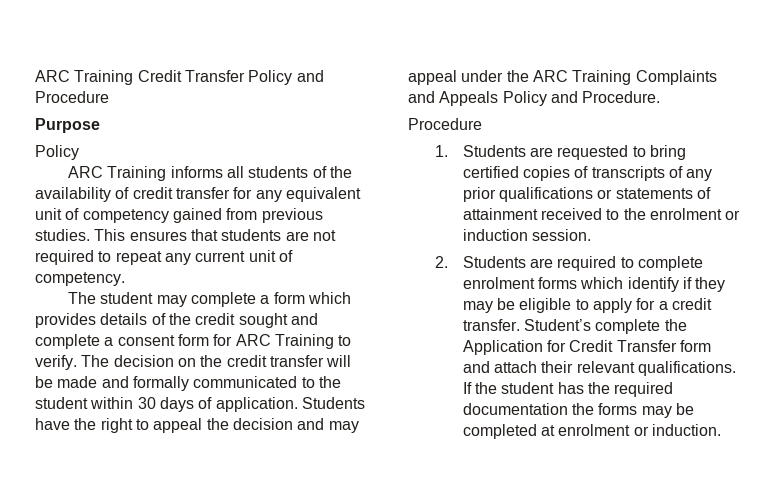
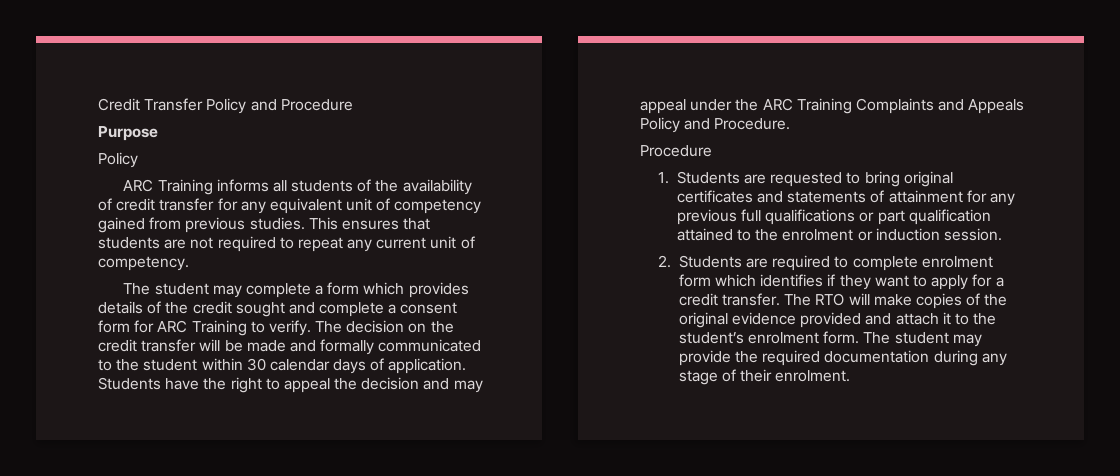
[35,70,134,85] ARC Training -> (98, 104) none
(156, 403) none -> [269,359,330,371] calendar
[462,166,713,181] [462,187,711,202] [462,208,602,220] certified copies of transcripts of any prior qualifications or statements of attainment received -> [903,171,953,187] [676,190,1015,206] [676,209,991,225] [676,228,733,241] original certificates and statements of attainment for any previous full qualifications or part qualification attained
[537,277,726,292] [462,298,572,313] forms which identify if they may be eligible -> [678,274,909,290] form which identifies if they want
[523,319,687,334] [462,340,711,355] [462,361,736,376] [462,382,674,397] [462,403,694,418] [462,424,721,439] Student’s complete the Application for Credit Transfer form and attach their relevant qualifications. If the student has the required documentation the forms may be completed at enrolment or induction. -> [784,293,1008,309] [678,312,997,328] [678,331,982,347] [678,350,1007,366] [678,369,851,385] The RTO will make copies of the original evidence provided and attach it to the student’s enrolment form. The student may provide the required documentation during any stage of their enrolment.

